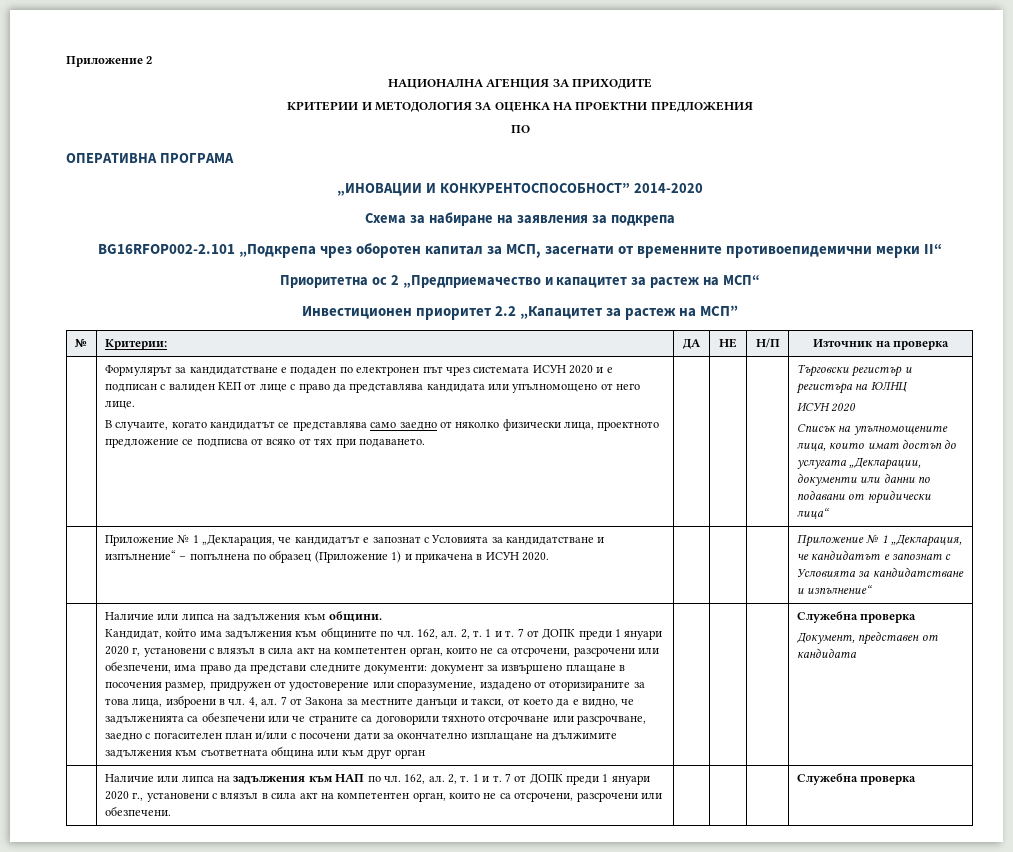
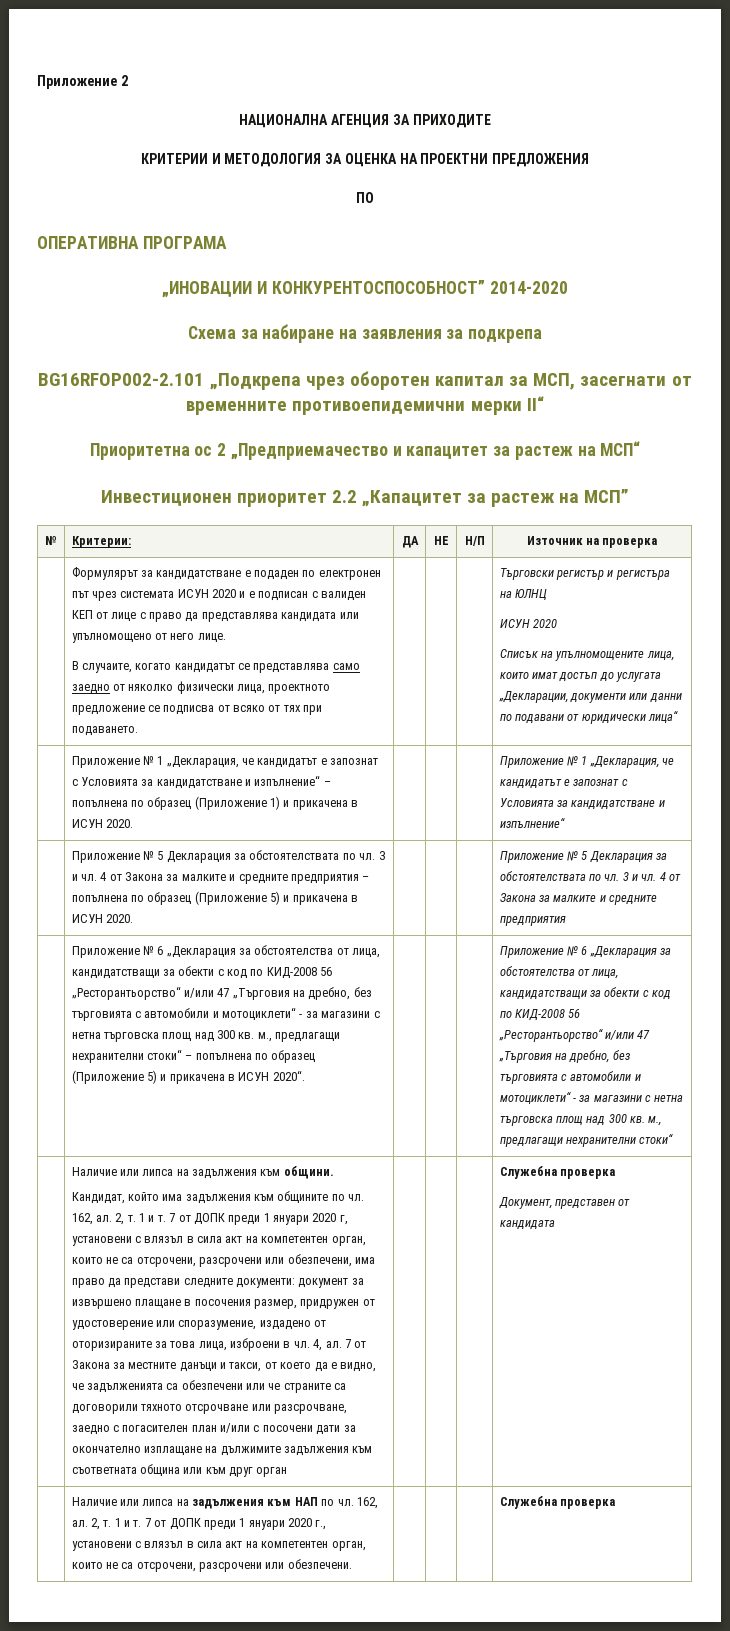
(874, 589) none -> [71,850,385,863] [71,872,370,884] [71,891,359,905] [71,914,133,923] [499,850,668,863] [499,871,682,881] [499,893,658,905] [499,916,566,926] [71,945,381,958] [71,966,333,979] [71,986,372,1000] [71,1007,380,1021] [71,1030,341,1042] [71,1049,316,1063] [71,1070,305,1084] [499,945,672,958] [499,966,619,979] [499,987,672,1000] [499,1009,581,1021] [498,1028,651,1042] [498,1050,630,1063] [499,1071,641,1084] [499,1091,684,1105] [499,1114,662,1126] [499,1133,674,1147] // | Приложение № 5 Декларация за обстоятелствата по чл. 3 и чл. 4 от Закона за малките и средните предприятия – попълнена по образец (Приложение 5) и прикачена в ИСУН 2020. | | | | Приложение № 5 Декларация за обстоятелствата по чл. 3 и чл. 4 от Закона за малките и средните предприятия // | Приложение № 6 „Декларация за обстоятелства от лица, кандидатстващи за обекти с код по КИД-2008 56 „Ресторантьорство“ и/или 47 „Търговия на дребно, без търговията с автомобили и мотоциклети“ - за магазини с нетна търговска площ над 300 кв. м., предлагащи нехранителни стоки“ – попълнена по образец (Приложение 5) и прикачена в ИСУН 2020“. | | | | Приложение № 6 „Декларация за обстоятелства от лица, кандидатстващи за обекти с код по КИД-2008 56 „Ресторантьорство“ и/или 47 „Търговия на дребно, без търговията с автомобили и мотоциклети“ - за магазини с нетна търговска площ над 300 кв. м., предлагащи нехранителни стоки“

